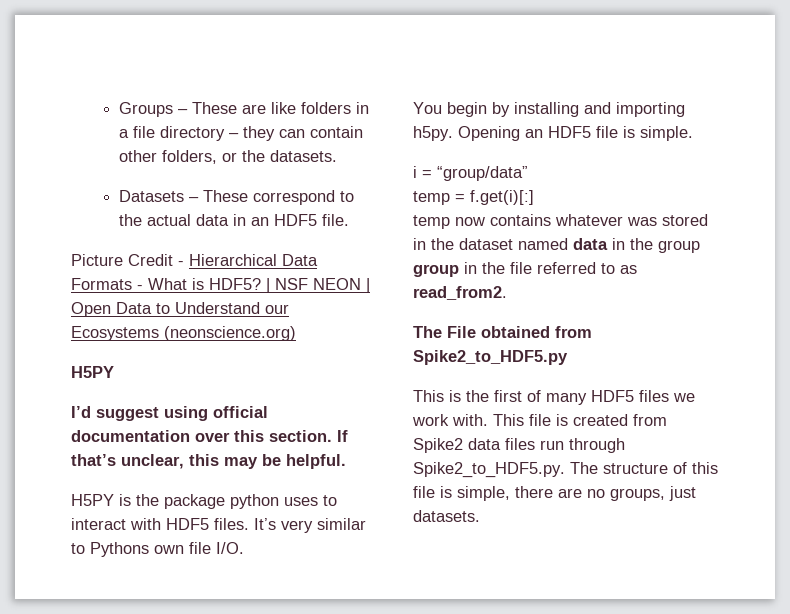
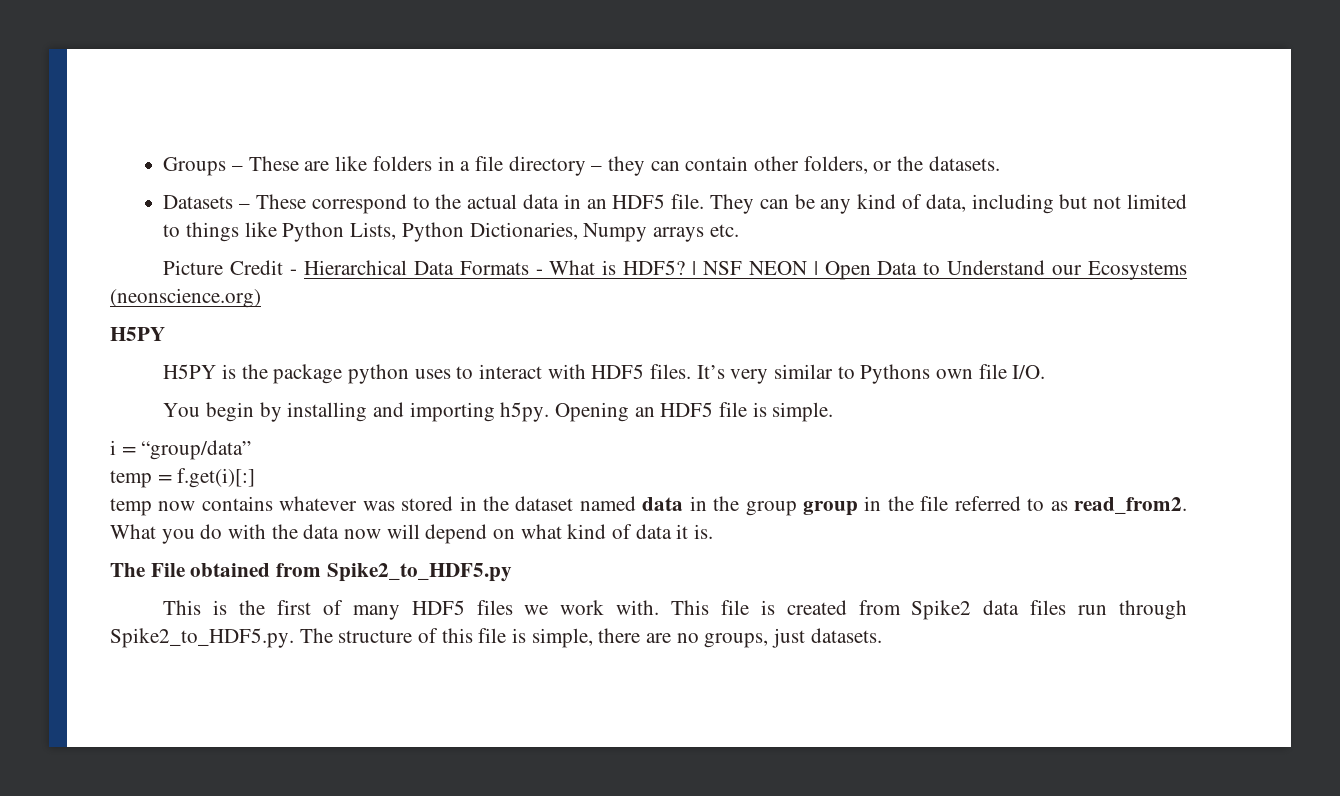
(349, 220) none -> [710,194,1187,214] [163,222,739,242] They can be any kind of data, including but not limited to things like Python Lists, Python Dictionaries, Numpy arrays etc.
[71,406,268,421] [71,430,348,442] [71,454,346,469] // I’d suggest using official documentation over this section. If that’s unclear, this may be helpful. -> (165, 334) none
(507, 293) none -> [110,524,714,544] What you do with the data now will depend on what kind of data it is.

